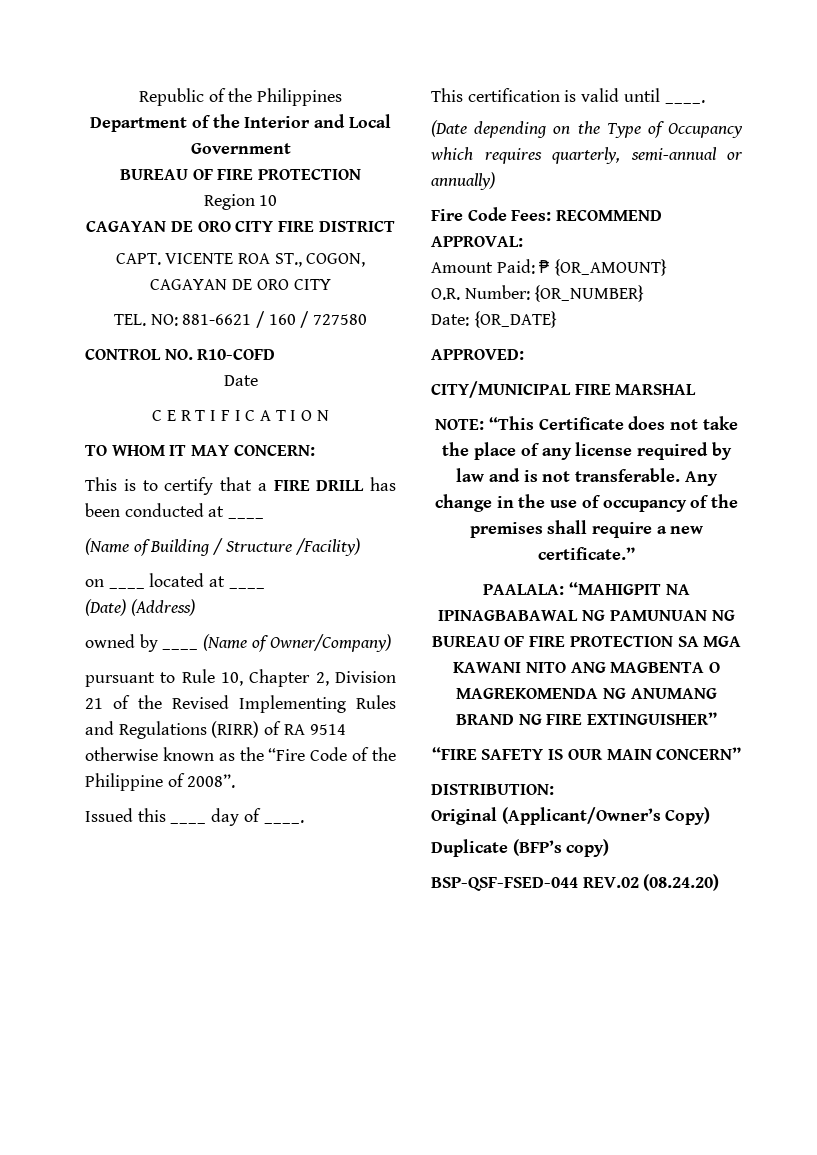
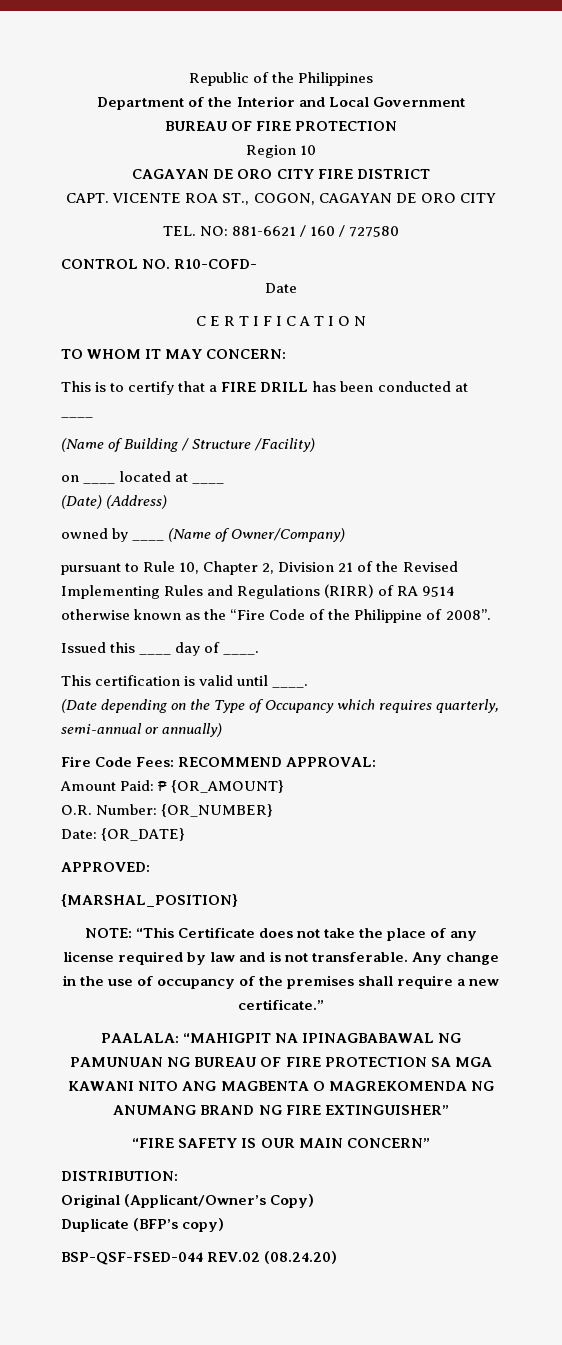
[197,349,276,360] R10-COFD -> [174,259,258,269] R10-COFD-
[431,381,697,398] CITY/MUNICIPAL FIRE MARSHAL -> [61,894,238,907] {MARSHAL_POSITION}

